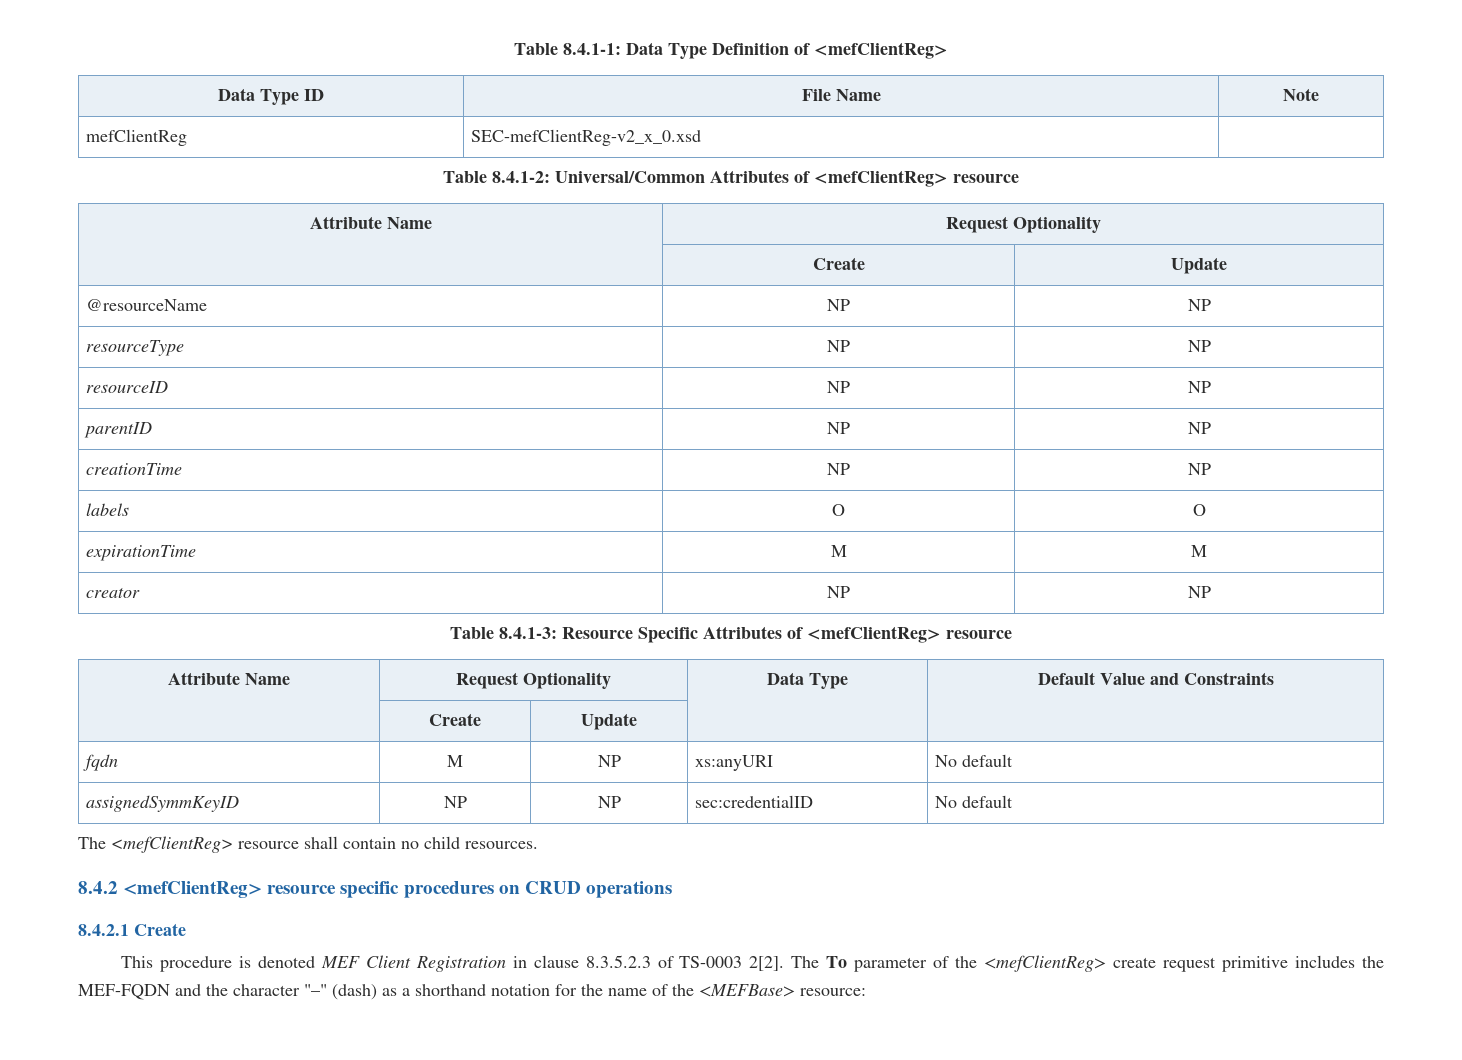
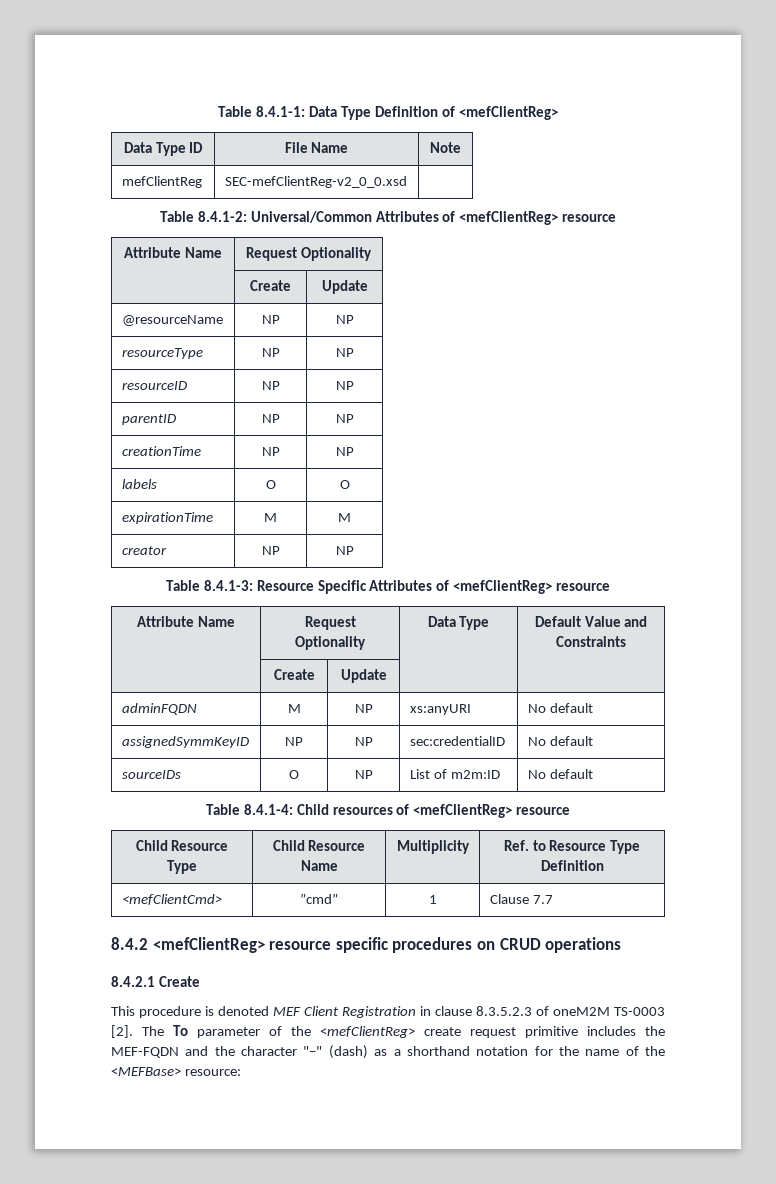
[471,129,702,146] SEC-mefClientReg-v2_x_0.xsd -> [224,176,407,188] SEC-mefClientReg-v2_0_0.xsd
[83,754,119,771] fqdn -> [121,703,197,715] adminFQDN
[78,836,538,853] // The <mefClientReg> resource shall contain no child resources. -> [121,770,181,779] [289,770,299,779] [354,770,373,779] [409,769,500,779] [527,769,593,779] [205,804,571,818] [135,840,229,851] [167,860,197,874] [272,840,366,851] [300,860,338,871] [396,840,470,854] [503,840,641,854] [540,860,604,871] [121,894,222,905] [300,893,338,904] [428,895,437,904] [489,894,553,904] // sourceIDs | O | NP | List of m2m:ID | No default // Table 8.4.1-4: Child resources of <mefClientReg> resource // Child Resource Type | Child Resource Name | Multiplicity | Ref. to Resource Type Definition // <mefClientCmd> | ”cmd” | 1 | Clause 7.7
[679,956,785,971] TS-0003 2[2]. -> [553,1007,665,1016] [111,1025,133,1038] oneM2M TS-0003 [2].

